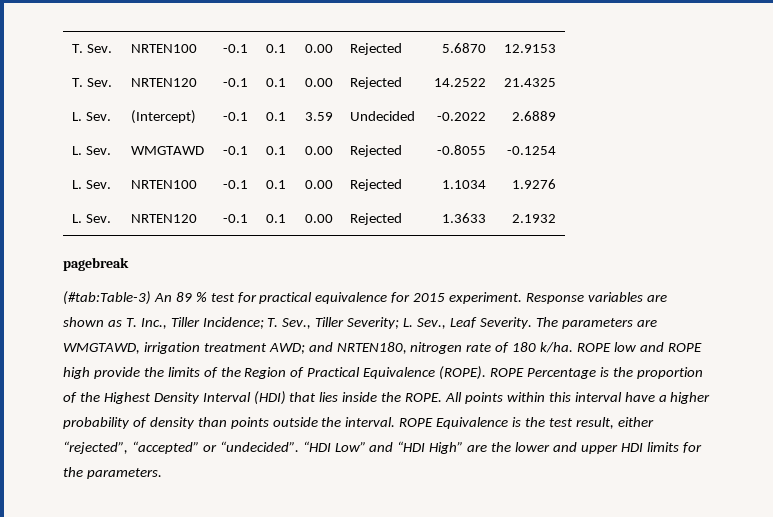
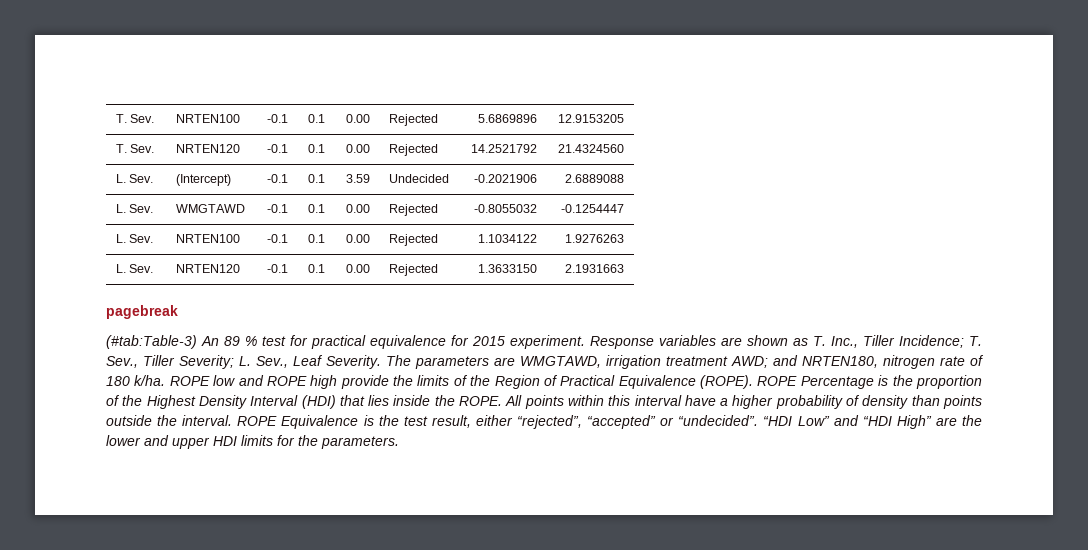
[442,43,487,53] [504,44,557,53] 5.6870 | 12.9153 -> [478,114,538,123] [558,114,625,123] 5.6869896 | 12.9153205
[434,78,487,87] [504,78,557,87] 14.2522 | 21.4325 -> [471,144,538,153] [558,144,625,153] 14.2521792 | 21.4324560
[437,112,487,121] [512,111,557,121] -0.2022 | 2.6889 -> [474,174,538,183] [565,174,625,183] -0.2021906 | 2.6889088
[437,145,487,155] [507,146,557,155] -0.8055 | -0.1254 -> [474,204,538,213] [561,204,625,213] -0.8055032 | -0.1254447
[442,180,487,189] [512,179,557,189] 1.1034 | 1.9276 -> [478,234,538,243] [565,234,625,243] 1.1034122 | 1.9276263
[442,213,487,223] [512,214,557,223] 1.3633 | 2.1932 -> [478,264,538,273] [565,264,625,273] 1.3633150 | 2.1931663

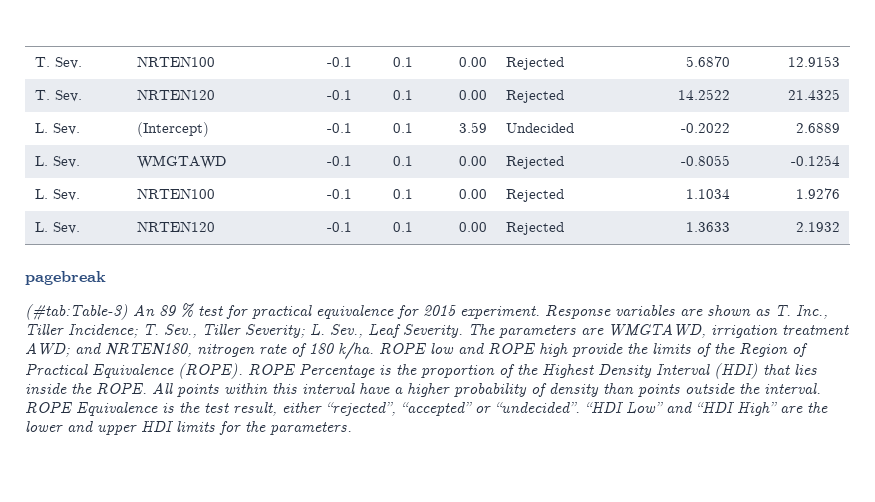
[478,114,538,123] [558,114,625,123] 5.6869896 | 12.9153205 -> [685,56,730,67] [787,56,840,67] 5.6870 | 12.9153
[471,144,538,153] [558,144,625,153] 14.2521792 | 21.4324560 -> [677,89,730,100] [787,89,840,100] 14.2522 | 21.4325
[474,174,538,183] [565,174,625,183] -0.2021906 | 2.6889088 -> [680,123,730,133] [795,123,840,133] -0.2022 | 2.6889
[474,204,538,213] [561,204,625,213] -0.8055032 | -0.1254447 -> [680,155,730,166] [790,155,840,166] -0.8055 | -0.1254
[478,234,538,243] [565,234,625,243] 1.1034122 | 1.9276263 -> [685,189,730,199] [795,188,840,199] 1.1034 | 1.9276
[478,264,538,273] [565,264,625,273] 1.3633150 | 2.1931663 -> [685,222,730,232] [795,222,840,232] 1.3633 | 2.1932

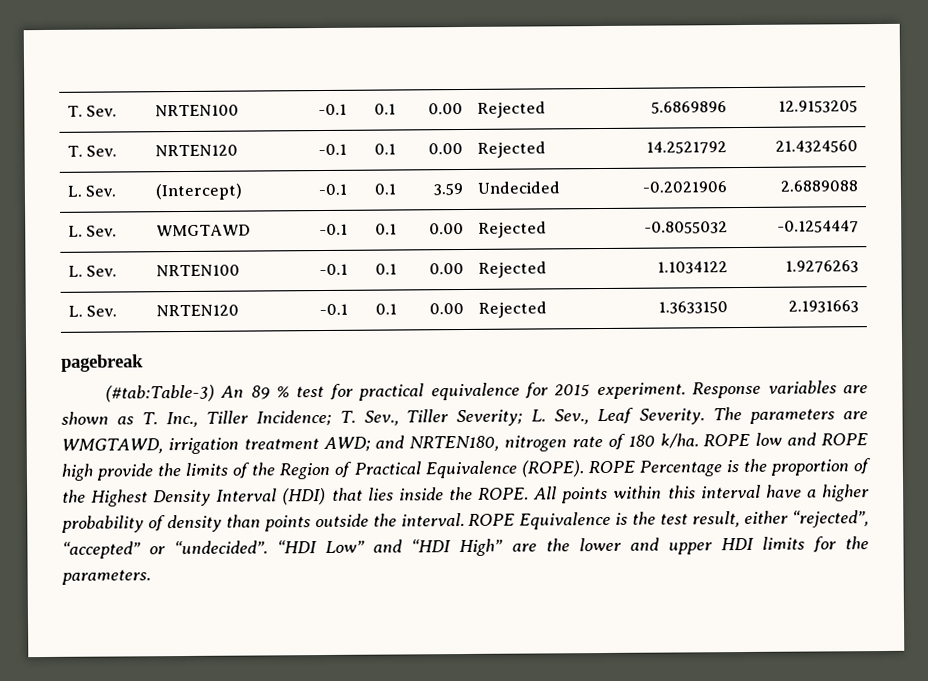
[685,56,730,67] [787,56,840,67] 5.6870 | 12.9153 -> [651,101,728,114] [778,100,859,113] 5.6869896 | 12.9153205
[677,89,730,100] [787,89,840,100] 14.2522 | 21.4325 -> [646,141,728,154] [775,140,859,153] 14.2521792 | 21.4324560
[680,123,730,133] [795,123,840,133] -0.2022 | 2.6889 -> [642,181,728,193] [780,180,859,192] -0.2021906 | 2.6889088
[680,155,730,166] [790,155,840,166] -0.8055 | -0.1254 -> [644,221,729,234] [777,220,860,233] -0.8055032 | -0.1254447
[685,189,730,199] [795,188,840,199] 1.1034 | 1.9276 -> [657,261,729,274] [785,260,860,273] 1.1034122 | 1.9276263
[685,222,730,232] [795,222,840,232] 1.3633 | 2.1932 -> [658,301,729,314] [788,300,860,313] 1.3633150 | 2.1931663

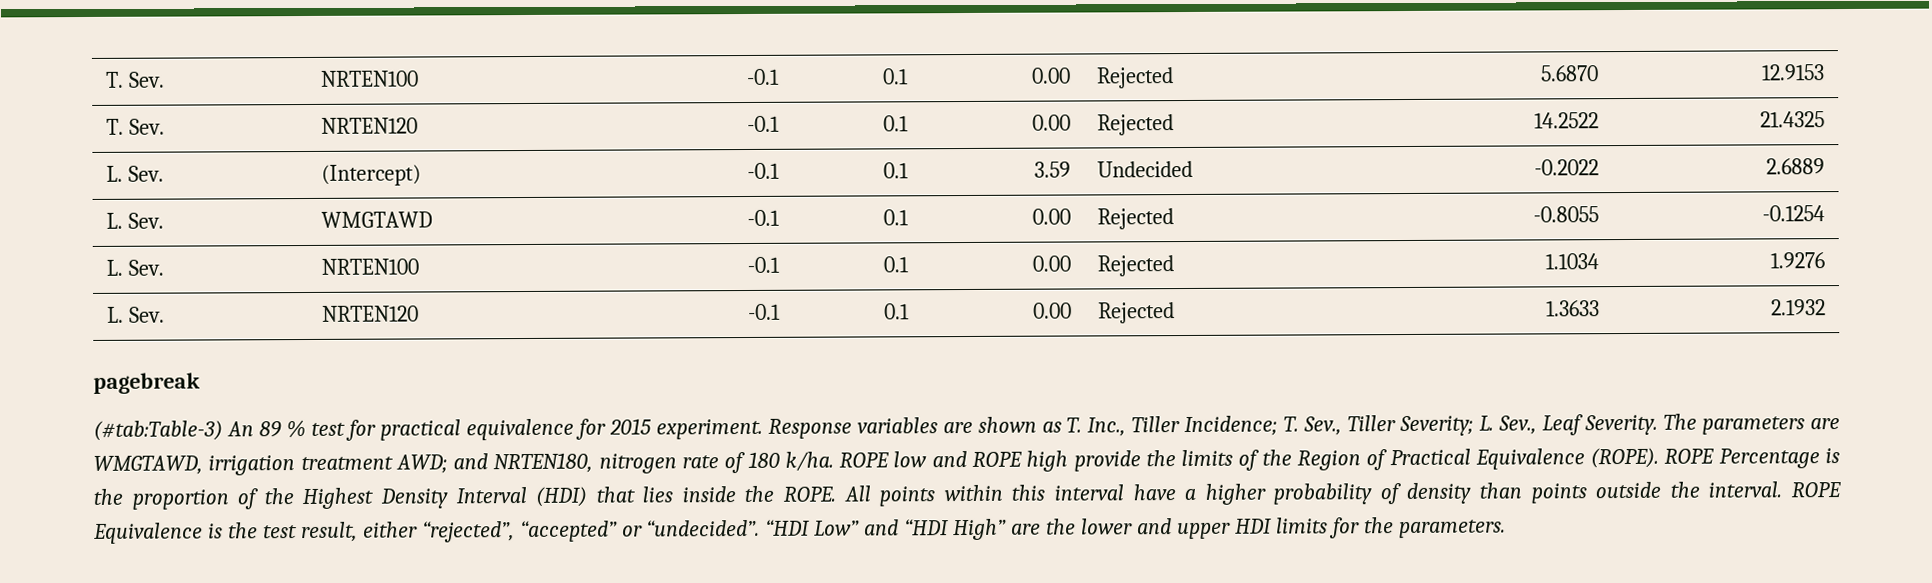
[651,101,728,114] [778,100,859,113] 5.6869896 | 12.9153205 -> [1539,65,1599,82] [1760,64,1825,81] 5.6870 | 12.9153
[646,141,728,154] [775,140,859,153] 14.2521792 | 21.4324560 -> [1533,112,1599,129] [1759,111,1825,128] 14.2522 | 21.4325
[642,181,728,193] [780,180,859,192] -0.2021906 | 2.6889088 -> [1533,159,1599,176] [1765,158,1825,175] -0.2022 | 2.6889
[644,221,729,234] [777,220,860,233] -0.8055032 | -0.1254447 -> [1532,206,1599,223] [1761,205,1825,222] -0.8055 | -0.1254
[657,261,729,274] [785,260,860,273] 1.1034122 | 1.9276263 -> [1544,253,1599,270] [1769,252,1825,269] 1.1034 | 1.9276
[658,301,729,314] [788,300,860,313] 1.3633150 | 2.1931663 -> [1545,300,1600,317] [1770,299,1826,316] 1.3633 | 2.1932

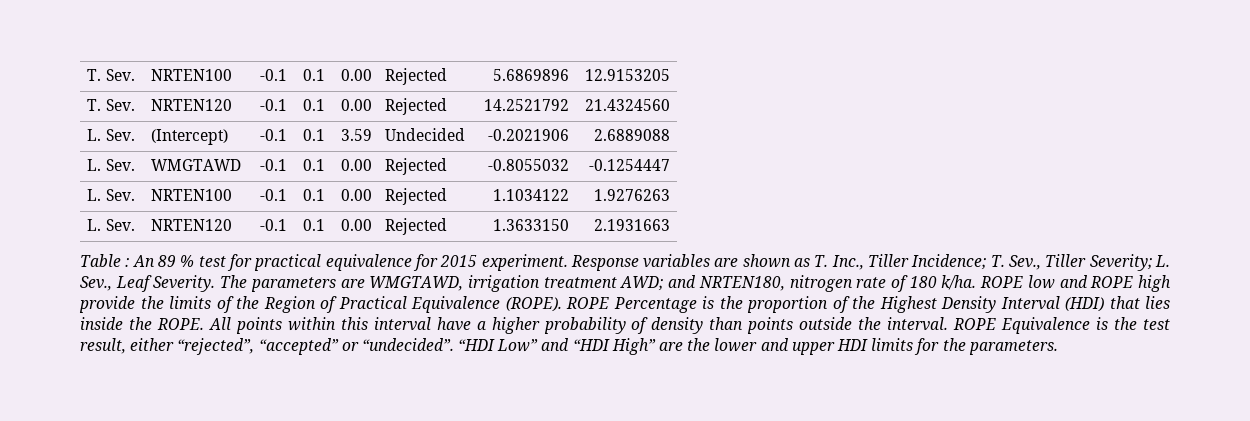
[1539,65,1599,82] [1760,64,1825,81] 5.6870 | 12.9153 -> [492,69,569,81] [584,69,670,81] 5.6869896 | 12.9153205
[1533,112,1599,129] [1759,111,1825,128] 14.2522 | 21.4325 -> [483,99,569,111] [584,99,670,111] 14.2521792 | 21.4324560
[1533,159,1599,176] [1765,158,1825,175] -0.2022 | 2.6889 -> [487,129,569,141] [593,129,670,141] -0.2021906 | 2.6889088
[1532,206,1599,223] [1761,205,1825,222] -0.8055 | -0.1254 -> [487,159,569,171] [588,159,670,171] -0.8055032 | -0.1254447
[1544,253,1599,270] [1769,252,1825,269] 1.1034 | 1.9276 -> [492,189,569,201] [593,189,670,201] 1.1034122 | 1.9276263
[1545,300,1600,317] [1770,299,1826,316] [93,372,201,394] [93,420,223,441] 1.3633 | 2.1932 // pagebreak // (#tab:Table-3) -> [492,219,569,231] [593,219,670,231] [80,254,130,267] 1.3633150 | 2.1931663 // Table :

